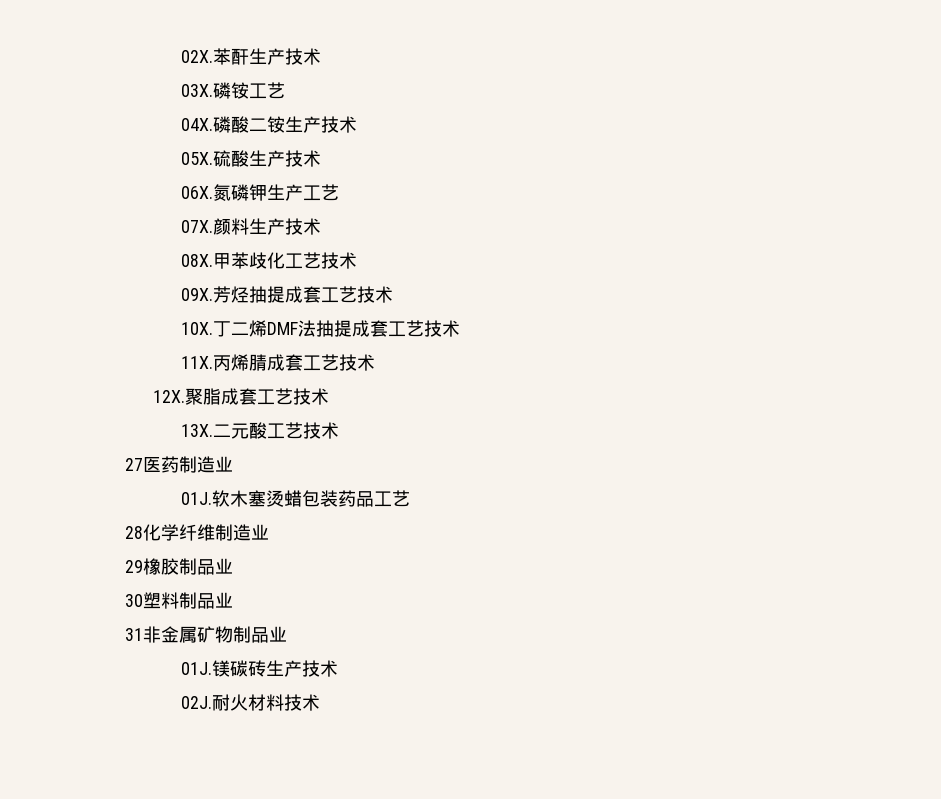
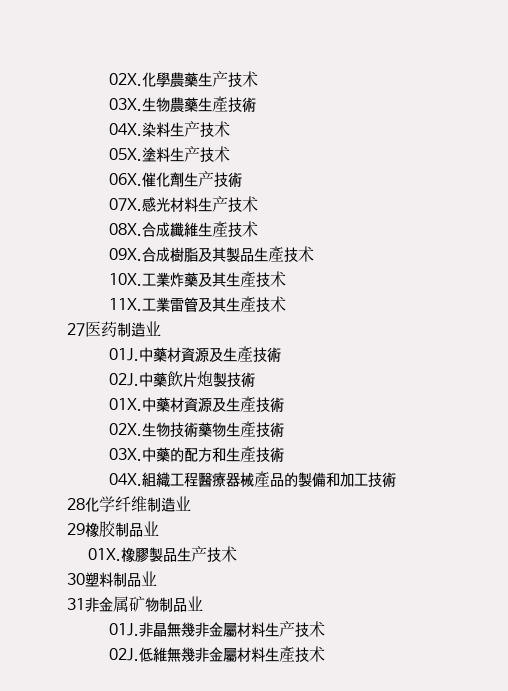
[180,48,249,65] 02X.苯酐 -> [108,72,198,88] 02X.化學農藥
[212,82,285,99] [180,116,285,133] 磷铵工艺 // 04X.磷酸二铵 -> [141,96,256,113] [108,122,170,137] 生物農藥生產技術 // 04X.染料
[212,150,249,167] 硫酸 -> [141,147,170,162] 塗料
[212,184,339,201] 氮磷钾生产工艺 -> [141,171,242,187] 催化劑生产技術
[212,218,231,235] 颜 -> [141,197,184,212] 感光材
[212,252,321,269] 甲苯歧化工艺 -> [141,221,228,237] 合成纖維生產
[212,286,393,303] [180,320,460,337] [180,354,375,371] [152,388,329,405] [180,422,303,439] 芳烃抽提成套工艺技术 // 10X.丁二烯DMF法抽提成套工艺技术 // 11X.丙烯腈成套工艺技术 // 12X.聚脂成套工艺技术 // 13X.二元酸工艺 -> [141,246,314,262] [108,271,286,287] [108,296,256,313] 合成樹脂及其製品生產技术 // 10X.工業炸藥及其生產技术 // 11X.工業雷管及其生產
[211,490,410,507] 软木塞烫蜡包装药品工艺 -> [138,346,281,363] [108,371,255,387] [108,396,284,413] [108,421,284,437] [108,446,284,462] [108,471,396,488] 中藥材資源及生產技術 // 02J.中藥飲片炮製技術 // 01X.中藥材資源及生產技術 // 02X.生物技術藥物生產技術 // 03X.中藥的配方和生產技術 // 04X.組織工程醫療器械產品的製備和加工技術
(233, 566) none -> [87,546,237,563] // 01X.橡膠製品生产技术
[211,660,266,677] 镁碳砖 -> [138,622,265,638] 非晶無幾非金屬材料
[211,694,284,711] 耐火材料 -> [138,646,295,663] 低維無幾非金屬材料生產

